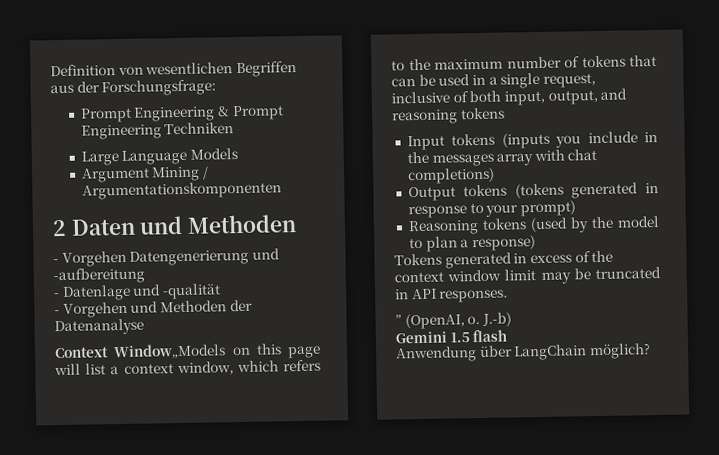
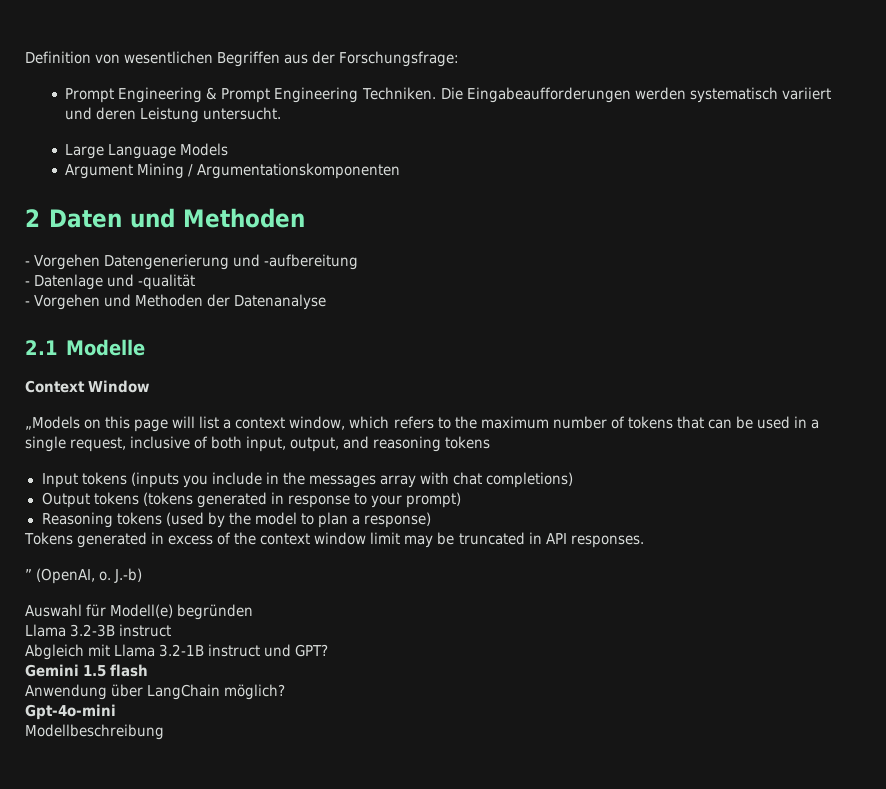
[164,122,235,135] Techniken -> [361,87,831,103] [65,107,282,123] Techniken. Die Eingabeaufforderungen werden systematisch variiert und deren Leistung untersucht.
(144, 327) none -> [25,339,145,356] // 2.1 Modelle
[113,343,227,360] Window„Models -> [88,380,150,393] [25,416,80,430] Window // „Models
(512, 319) none -> [25,604,254,620] [25,624,172,637] [25,644,329,660] // Auswahl für Modell(e) begründen // Llama 3.2-3B instruct // Abgleich mit Llama 3.2-1B instruct und GPT?
(651, 351) none -> [25,704,116,720] [25,724,164,740] // Gpt-4o-mini // Modellbeschreibung

